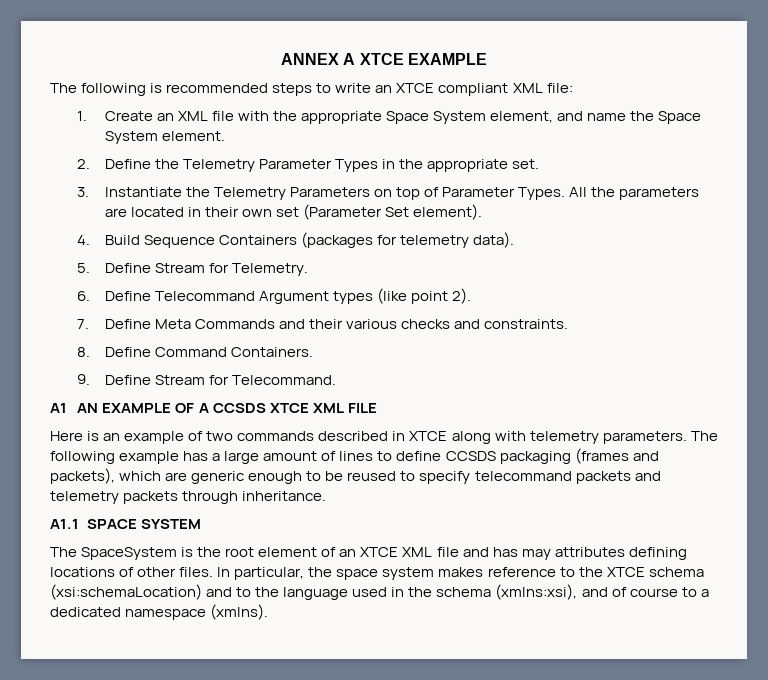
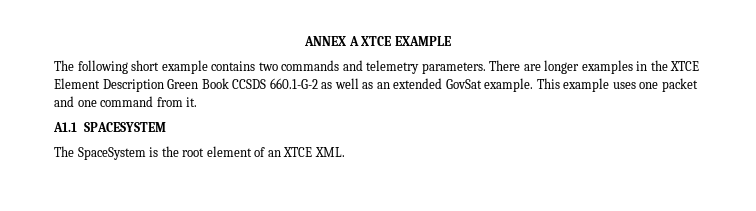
[150,83,573,96] [77,111,702,124] [104,131,225,144] [77,159,540,172] [77,187,700,200] [104,204,483,220] [77,232,515,248] [77,263,308,276] [77,288,472,304] [77,319,569,329] [77,347,313,357] [77,374,336,385] [50,403,377,413] [50,431,718,444] [50,448,659,464] [50,468,661,484] [50,491,327,504] [50,519,201,529] is recommended steps to write an XTCE compliant XML file: // 1. Create an XML file with the appropriate Space System element, and name the Space System element. // 2. Define the Telemetry Parameter Types in the appropriate set. // 3. Instantiate the Telemetry Parameters on top of Parameter Types. All the parameters are located in their own set (Parameter Set element). // 4. Build Sequence Containers (packages for telemetry data). // 5. Define Stream for Telemetry. // 6. Define Telecommand Argument types (like point 2). // 7. Define Meta Commands and their various checks and constraints. // 8. Define Command Containers. // 9. Define Stream for Telecommand. // A1 AN EXAMPLE OF A CCSDS XTCE XML FILE // Here is an example of two commands described in XTCE along with telemetry parameters. The following example has a large amount of lines to define CCSDS packaging (frames and packets), which are generic enough to be reused to specify telecommand packets and telemetry packets through inheritance. // A1.1 SPACE SYSTEM -> [131,60,700,74] [54,78,698,92] [54,96,198,107] [53,122,166,132] short example contains two commands and telemetry parameters. There are longer examples in the XTCE Element Description Green Book CCSDS 660.1-G-2 as well as an extended GovSat example. This example uses one packet and one command from it. // A1.1 SPACESYSTEM
[402,547,687,560] [50,567,704,580] [50,584,709,600] [50,604,269,620] XML file and has may attributes defining locations of other files. In particular, the space system makes reference to the XTCE schema (xsi:schemaLocation) and to the language used in the schema (xmlns:xsi), and of course to a dedicated namespace (xmlns). -> [314,147,345,157] XML.

